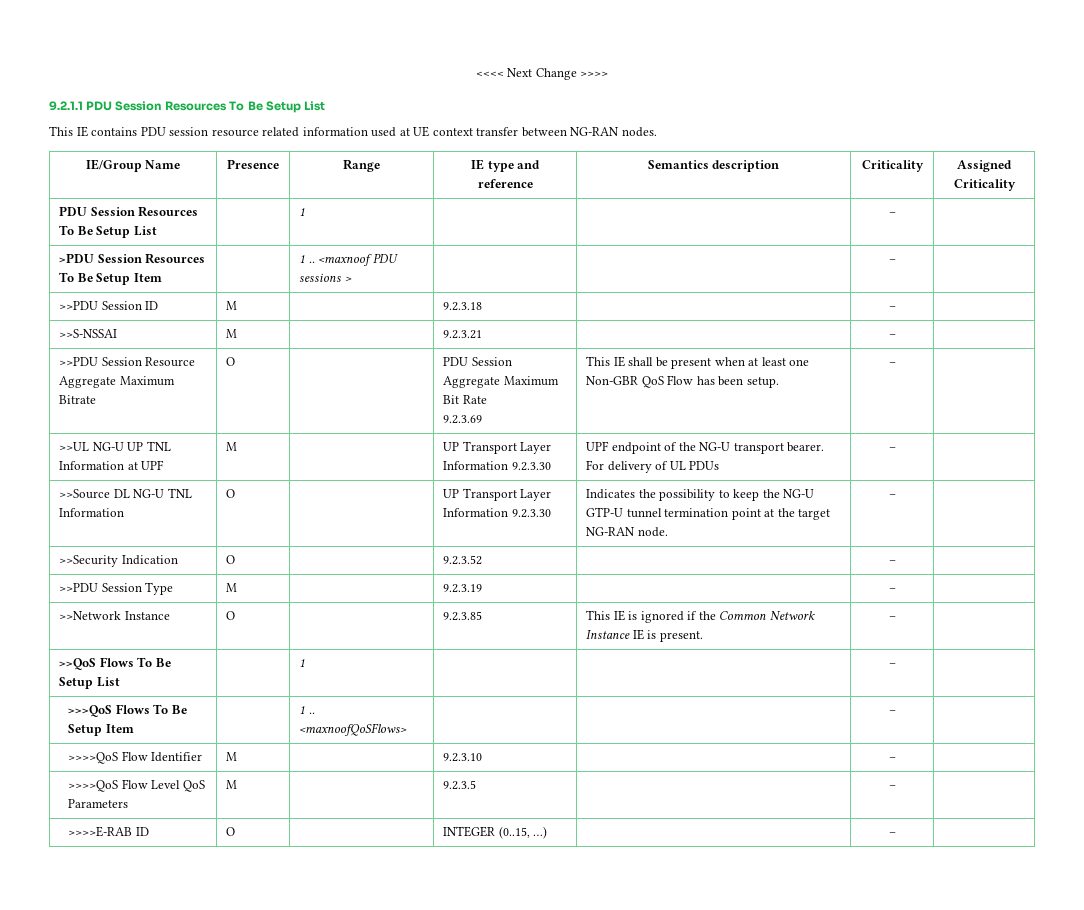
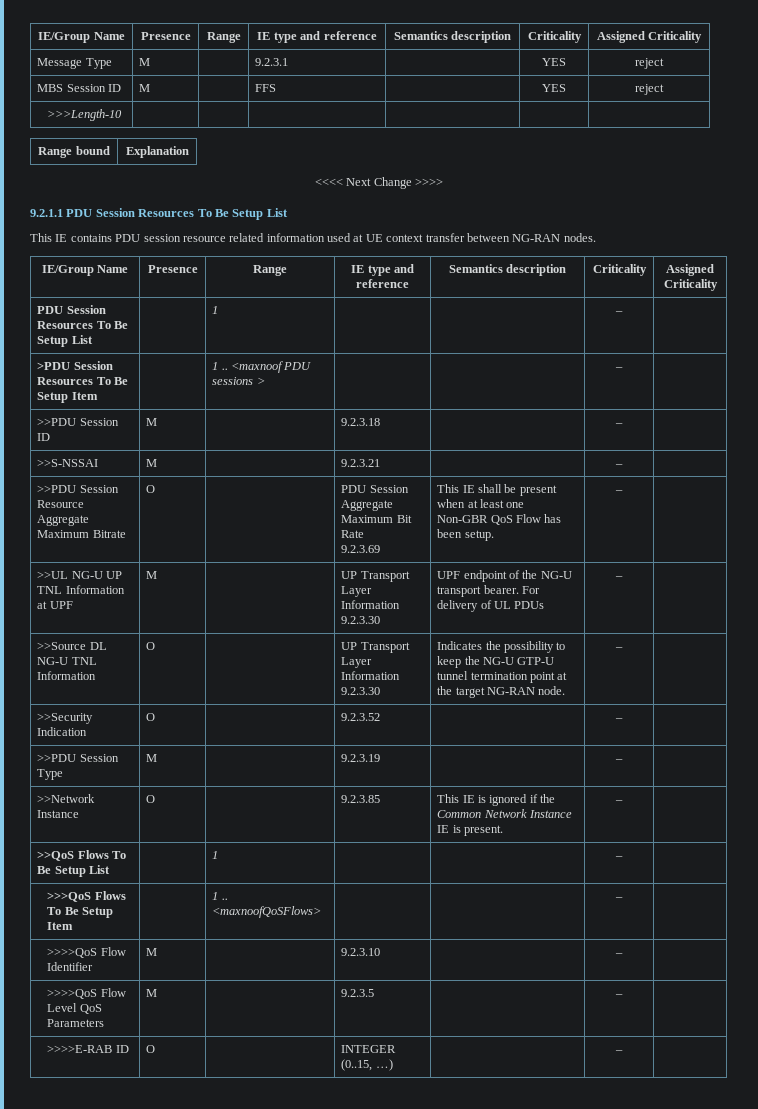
(475, 74) none -> [38,32,125,43] [140,32,191,40] [206,32,241,43] [257,31,377,43] [393,31,512,43] [527,31,582,43] [596,31,703,43] [37,58,112,69] [139,58,151,66] [255,58,289,66] [542,58,566,66] [635,58,664,69] [37,84,122,92] [139,84,151,92] [255,84,277,92] [542,84,566,92] [635,84,664,95] [47,109,123,121] [38,146,110,158] [125,146,189,158] IE/Group Name | Presence | Range | IE type and reference | Semantics description | Criticality | Assigned Criticality // Message Type | M | | 9.2.3.1 | | YES | reject // MBS Session ID | M | | FFS | | YES | reject // >>>Length-10 | | | | | | // Range bound | Explanation //

